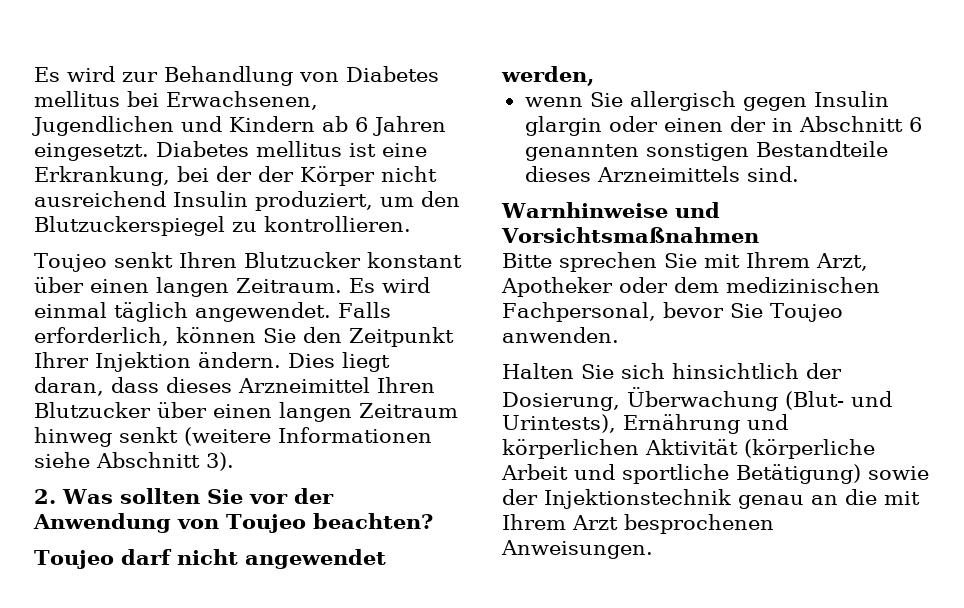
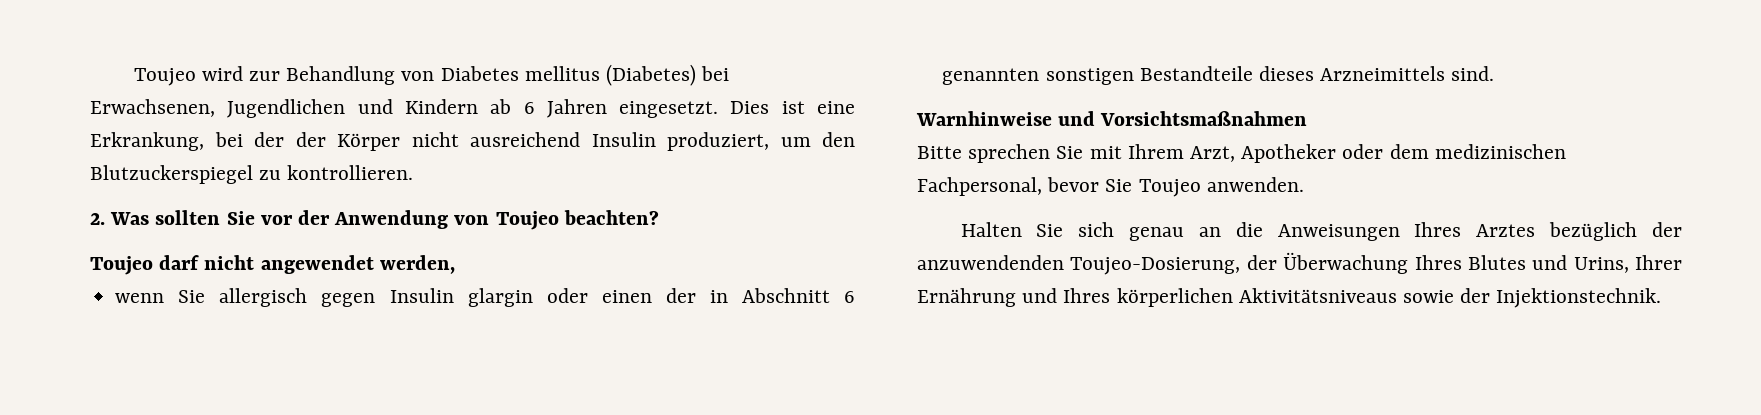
[34,67,60,82] Es -> [133,68,196,86] Toujeo
(120, 99) none -> [606,64,697,86] (Diabetes)
[156,141,342,157] Diabetes mellitus -> [730,101,770,114] Dies
[34,252,462,272] [34,277,430,297] [34,302,391,322] [34,327,454,347] [34,352,390,372] [34,377,435,396] [34,402,458,422] [34,427,432,447] [34,452,234,471] // Toujeo senkt Ihren Blutzucker konstant über einen langen Zeitraum. Es wird einmal täglich angewendet. Falls erforderlich, können Sie den Zeitpunkt Ihrer Injektion ändern. Dies liegt daran, dass dieses Arzneimittel Ihren Blutzucker über einen langen Zeitraum hinweg senkt (weitere Informationen siehe Abschnitt 3). -> (414, 172) none
[672,363,842,379] [502,387,892,411] [502,414,788,434] [502,439,875,459] [501,464,929,484] [502,489,920,509] [502,514,774,534] [501,540,653,559] hinsichtlich der Dosierung, Überwachung (Blut- und Urintests), Ernährung und körperlichen Aktivität (körperliche Arbeit und sportliche Betätigung) sowie der Injektionstechnik genau an die mit Ihrem Arzt besprochenen Anweisungen. -> [1129,222,1682,241] [917,252,1682,275] [917,288,1662,308] genau an die Anweisungen Ihres Arztes bezüglich der anzuwendenden Toujeo-Dosierung, der Überwachung Ihres Blutes und Urins, Ihrer Ernährung und Ihres körperlichen Aktivitätsniveaus sowie der Injektionstechnik.

